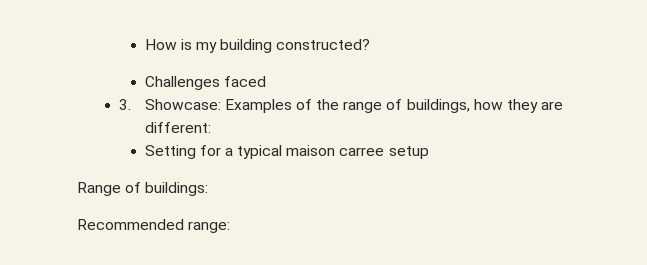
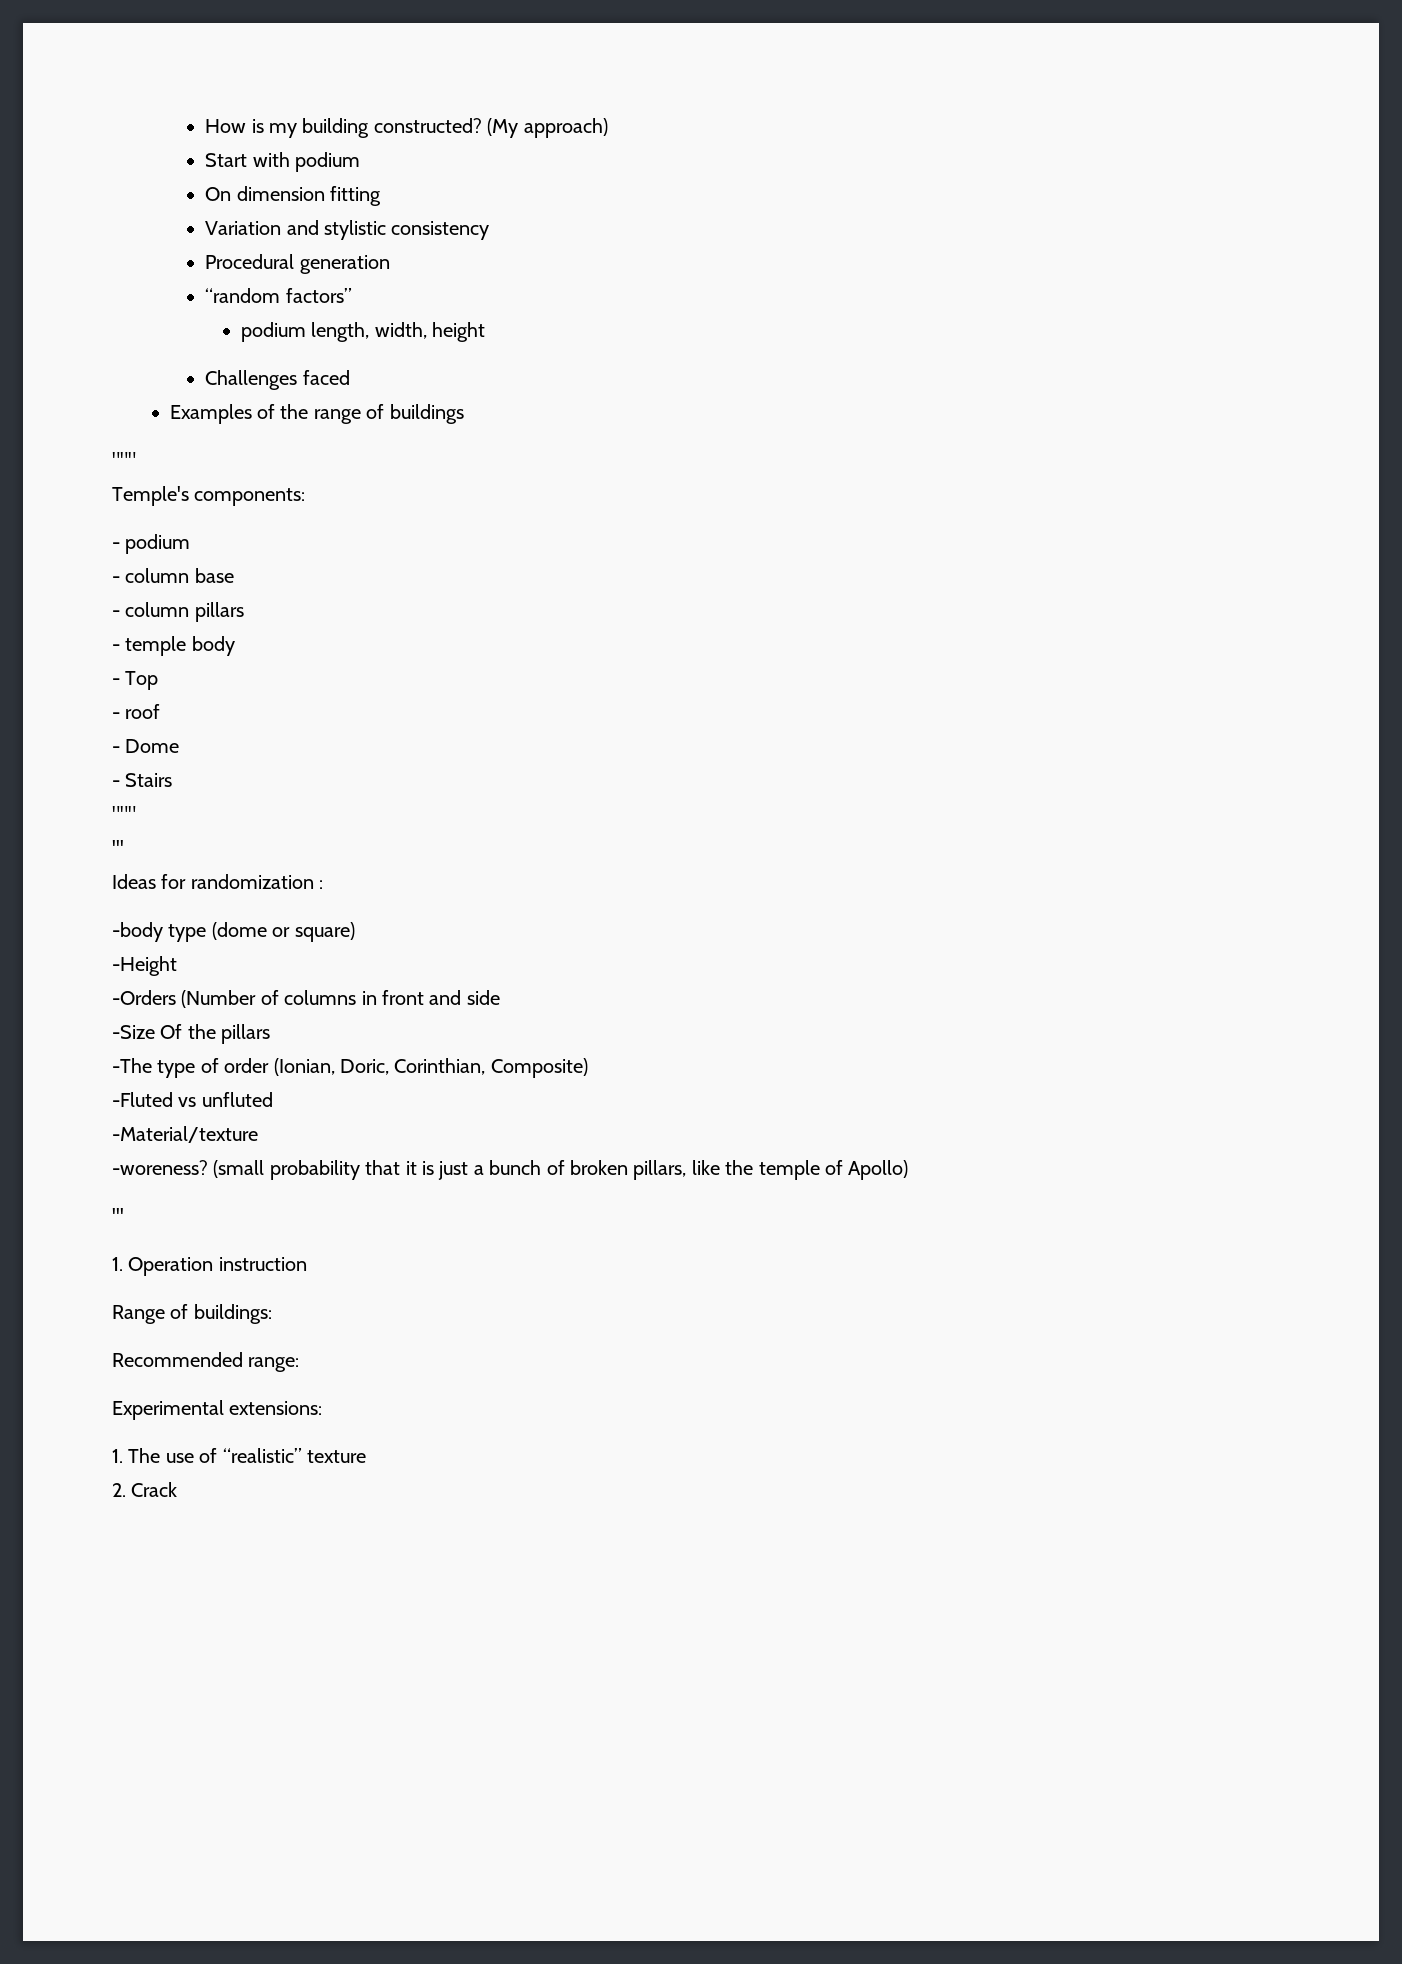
(371, 44) none -> [487,118,608,138] [205,152,360,172] [205,186,381,206] [205,220,490,240] [205,254,390,274] [205,288,352,303] [240,322,485,342] (My approach) // Start with podium // On dimension fitting // Variation and stylistic consistency // Procedural generation // “random factors” // podium length, width, height
[119,99,221,110] 3. Showcase: -> (350, 377) none
[406,99,564,113] [144,122,211,133] [144,145,429,159] buildings, how they are different: // Setting for a typical maison carree setup -> [389,404,464,424] [112,452,136,467] [112,486,306,506] [112,534,191,554] [112,568,234,583] [112,602,244,622] [112,636,235,656] [112,671,159,690] [112,704,161,719] [112,739,180,753] [112,773,173,787] [112,806,136,821] [112,840,124,855] [112,874,324,889] [112,922,355,942] [112,956,177,976] [112,990,500,1008] [112,1024,271,1044] [112,1058,588,1078] [112,1092,273,1107] [112,1126,258,1143] [112,1160,909,1180] [112,1208,124,1223] [112,1257,307,1276] buildings // """ // Temple's components: // - podium // - column base // - column pillars // - temple body // - Top // - roof // - Dome // - Stairs // """ // ''' // Ideas for randomization : // -body type (dome or square) // -Height // -Orders (Number of columns in front and side // -Size Of the pillars // -The type of order (Ionian, Doric, Corinthian, Composite) // -Fluted vs unfluted // -Material/texture // -woreness? (small probability that it is just a bunch of broken pillars, like the temple of Apollo) // ''' // 1. Operation instruction
(231, 227) none -> [112,1400,323,1420] [112,1448,366,1463] [112,1482,178,1497] // Experimental extensions: // 1. The use of “realistic” texture // 2. Crack

